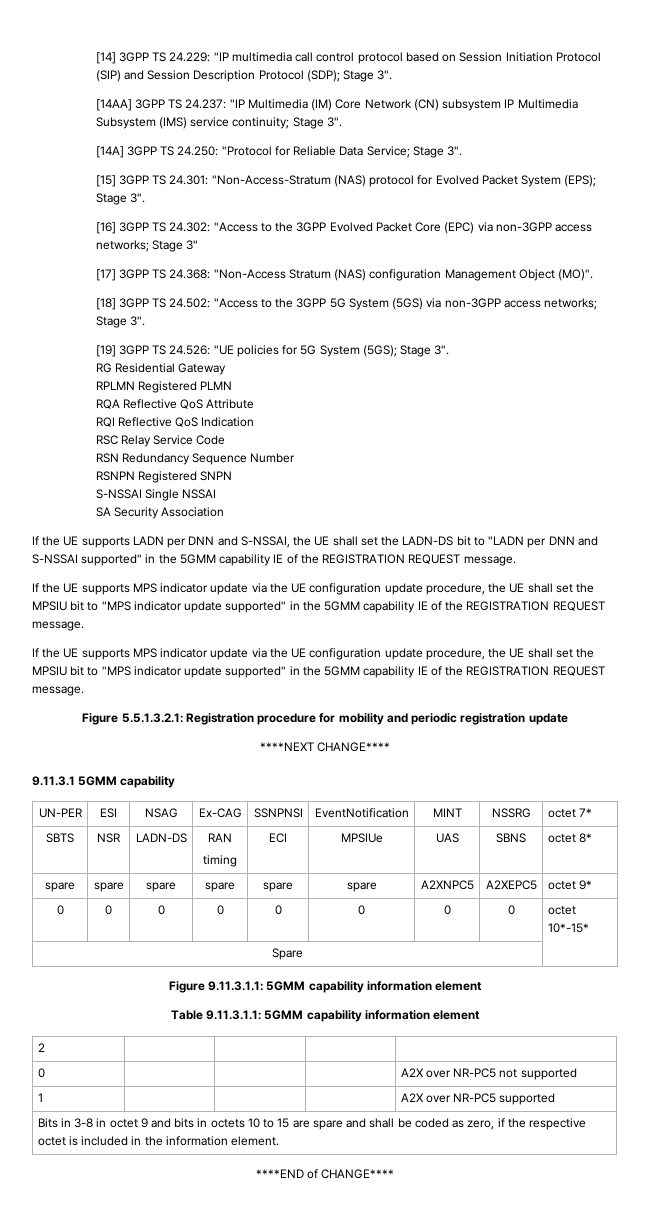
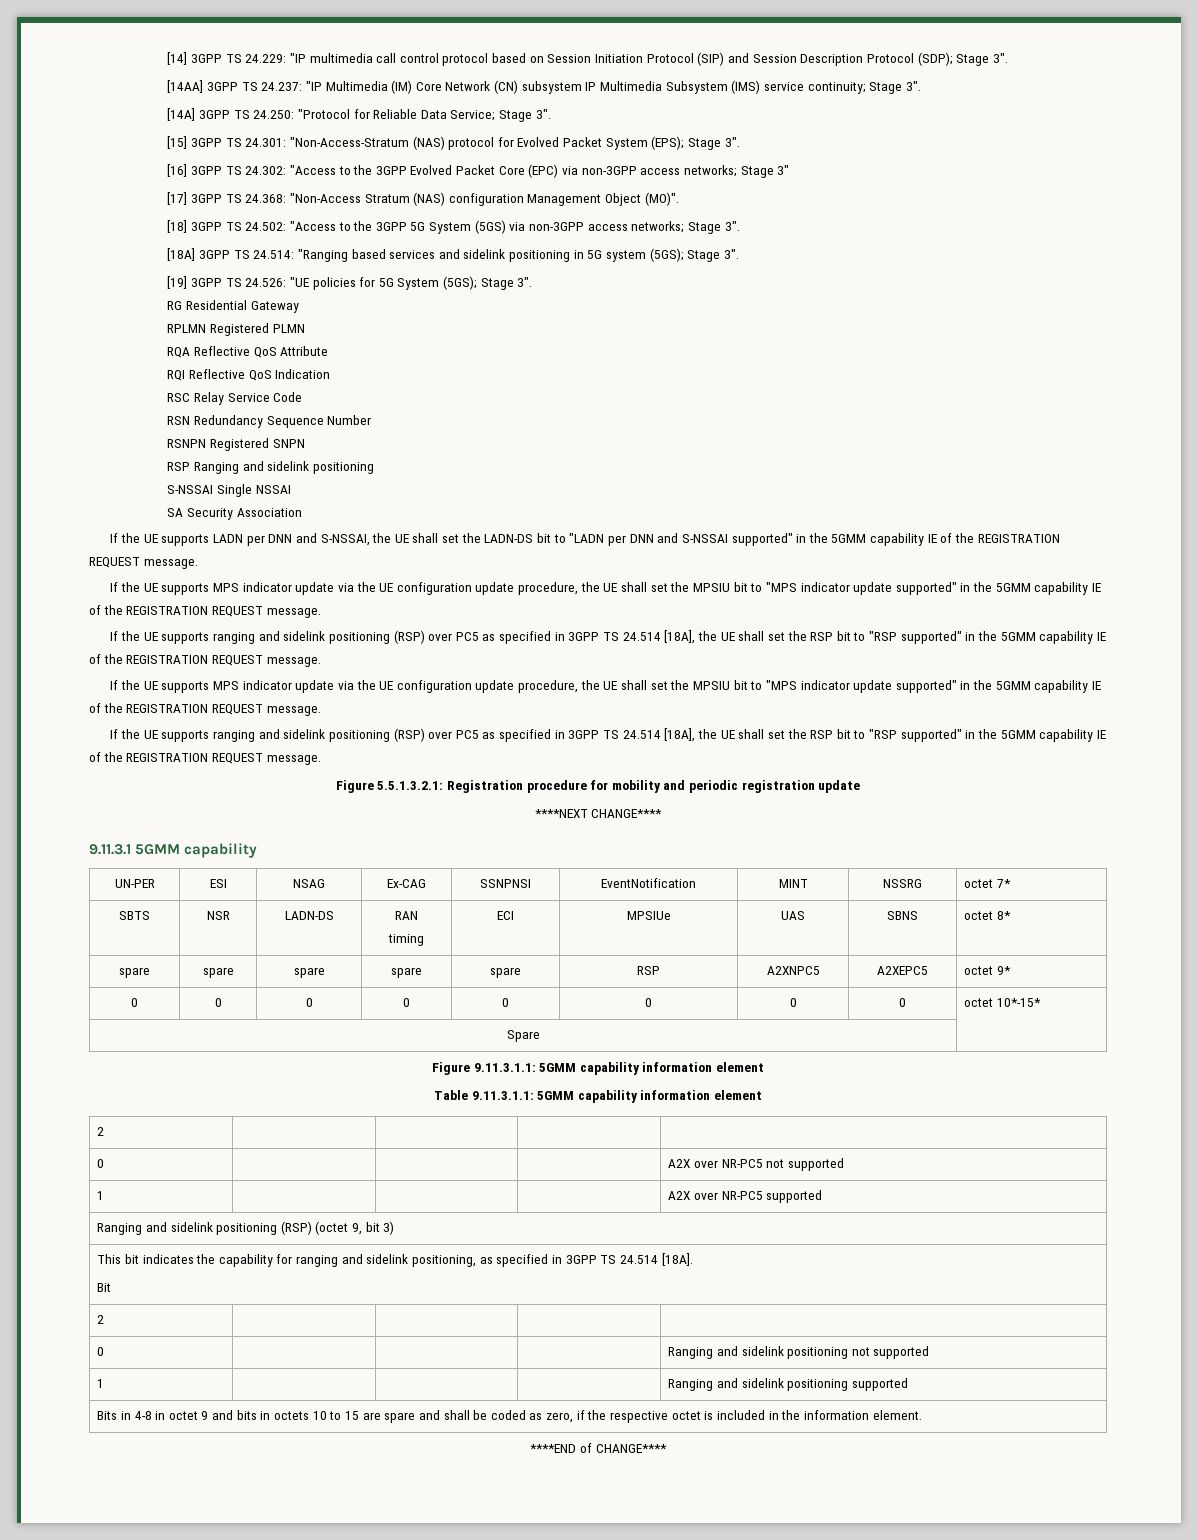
(145, 321) none -> [167,248,739,262] // [18A] 3GPP TS 24.514: "Ranging based services and sidelink positioning in 5G system (5GS); Stage 3".
(233, 476) none -> [167,461,374,474] // RSP Ranging and sidelink positioning
(84, 626) none -> [110,630,1106,644] [89,654,321,667] // If the UE supports ranging and sidelink positioning (RSP) over PC5 as specified in 3GPP TS 24.514 [18A], the UE shall set the RSP bit to "RSP supported" in the 5GMM capability IE of the REGISTRATION REQUEST message.
(84, 691) none -> [110,728,1106,742] [89,752,321,765] // If the UE supports ranging and sidelink positioning (RSP) over PC5 as specified in 3GPP TS 24.514 [18A], the UE shall set the RSP bit to "RSP supported" in the 5GMM capability IE of the REGISTRATION REQUEST message.
[346,882,377,892] spare -> [637,966,660,975] RSP
(556, 1099) none -> [97,1221,395,1235] [97,1253,693,1267] [97,1283,112,1292] [97,1315,105,1324] [97,1347,105,1356] [668,1346,930,1359] [97,1379,105,1388] [668,1378,908,1391] // Ranging and sidelink positioning (RSP) (octet 9, bit 3) // This bit indicates the capability for ranging and sidelink positioning, as specified in 3GPP TS 24.514 [18A]. // Bit // 2 | | | | // 0 | | | | Ranging and sidelink positioning not supported // 1 | | | | Ranging and sidelink positioning supported
[74,1118,94,1128] 3-8 -> [134,1411,152,1420] 4-8

